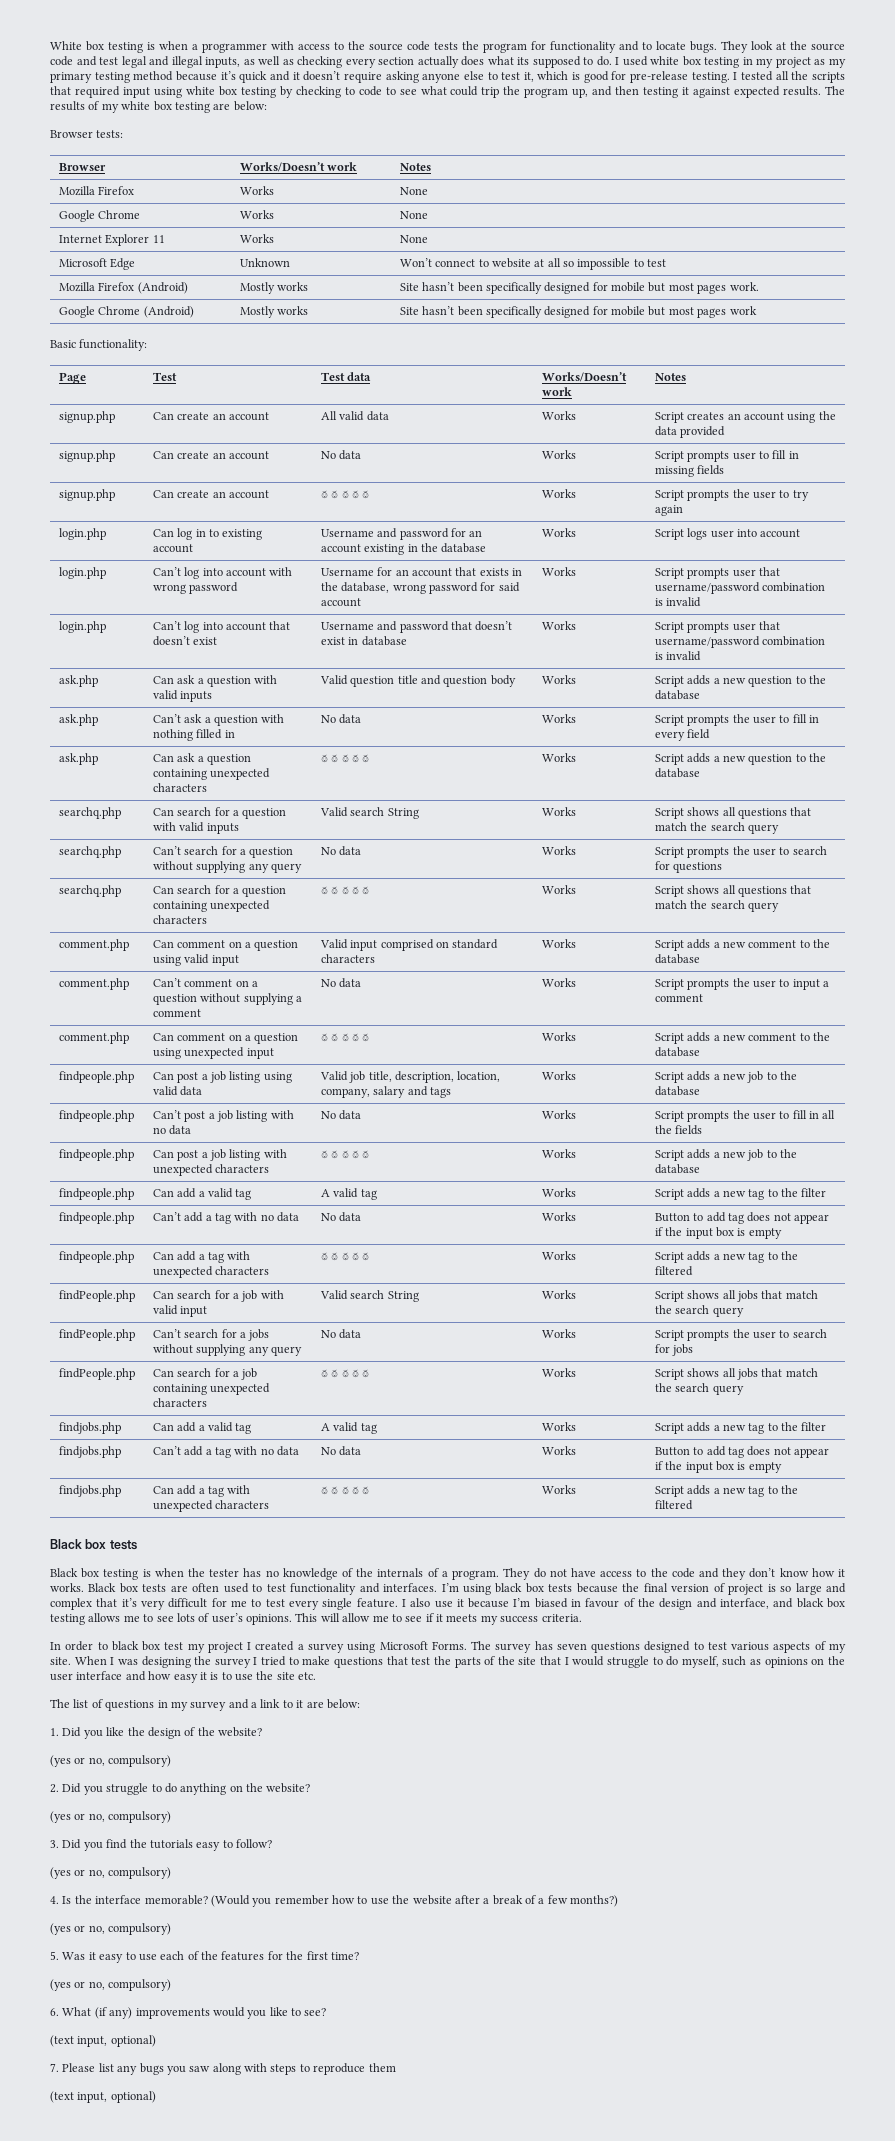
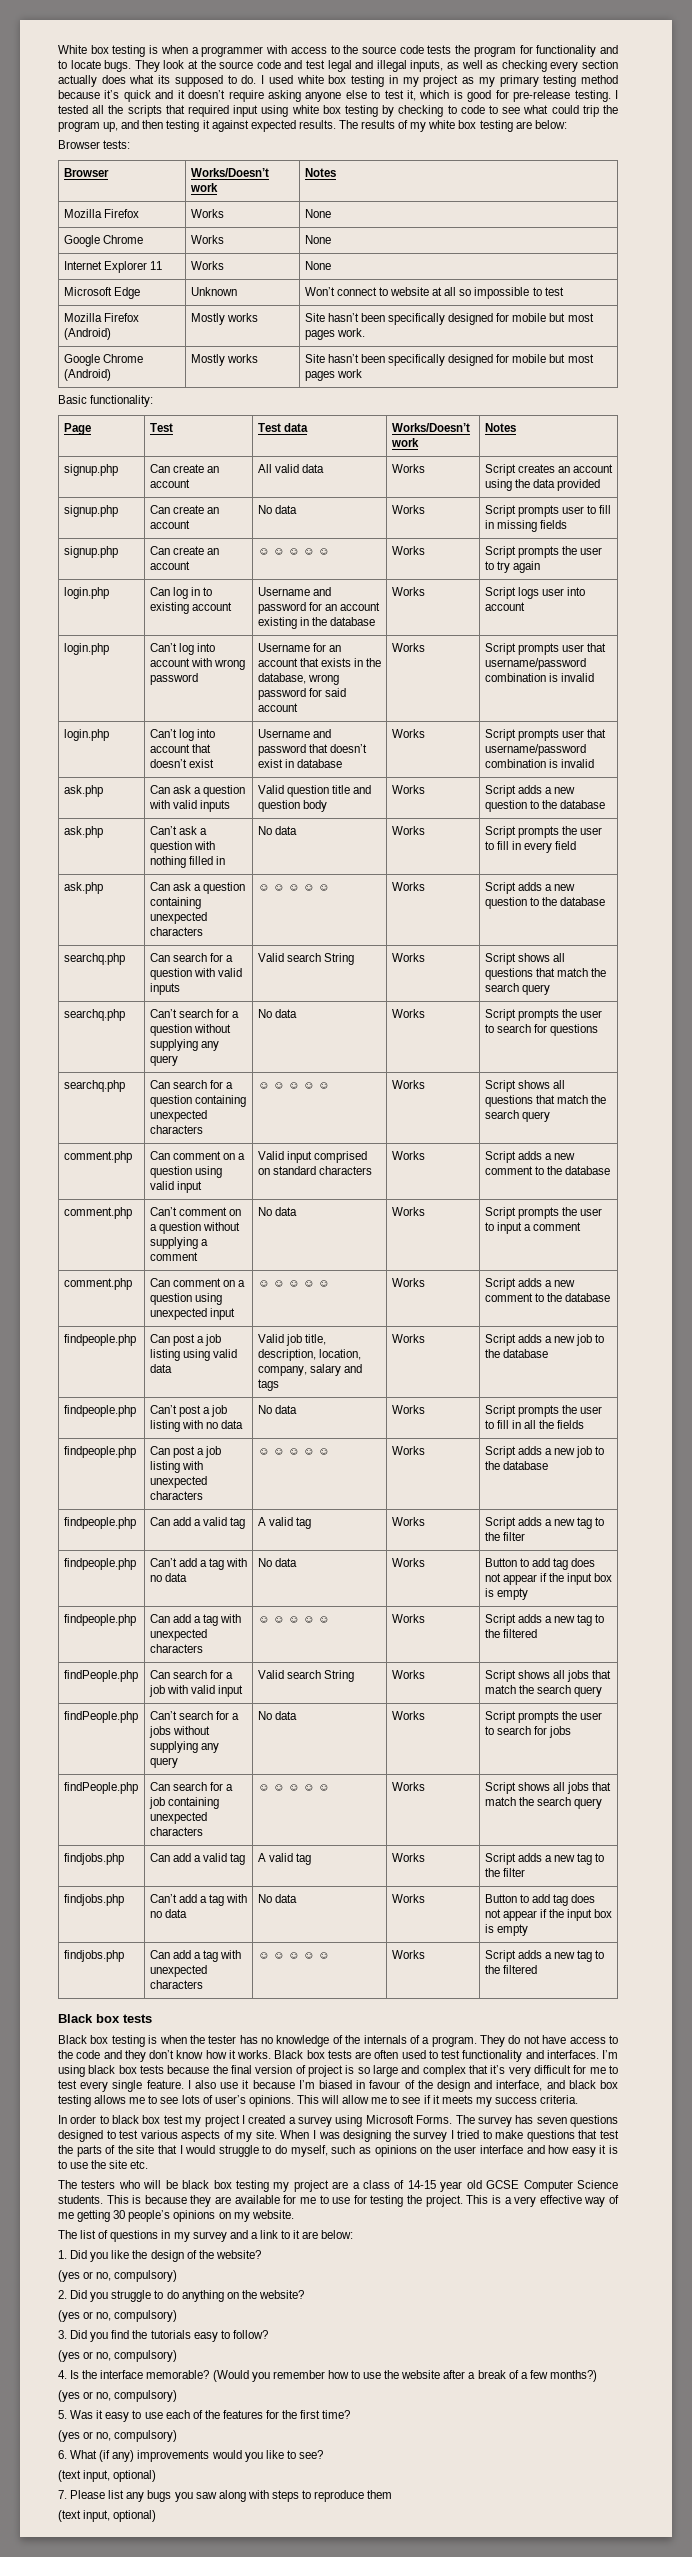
(317, 1676) none -> [58,2180,619,2192] [58,2195,619,2207] [58,2210,294,2222] // The testers who will be black box testing my project are a class of 14-15 year old GCSE Computer Science students. This is because they are available for me to use for testing the project. This is a very effective way of me getting 30 people’s opinions on my website.

